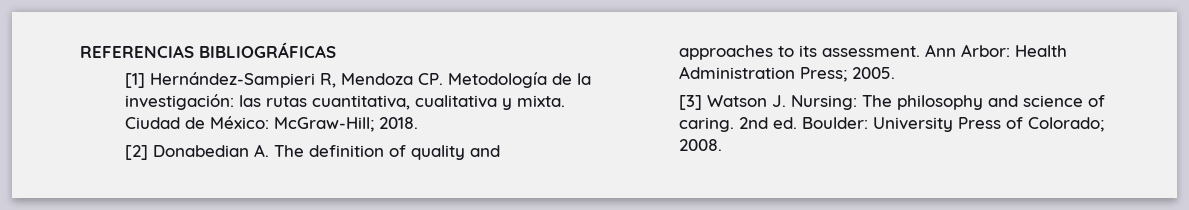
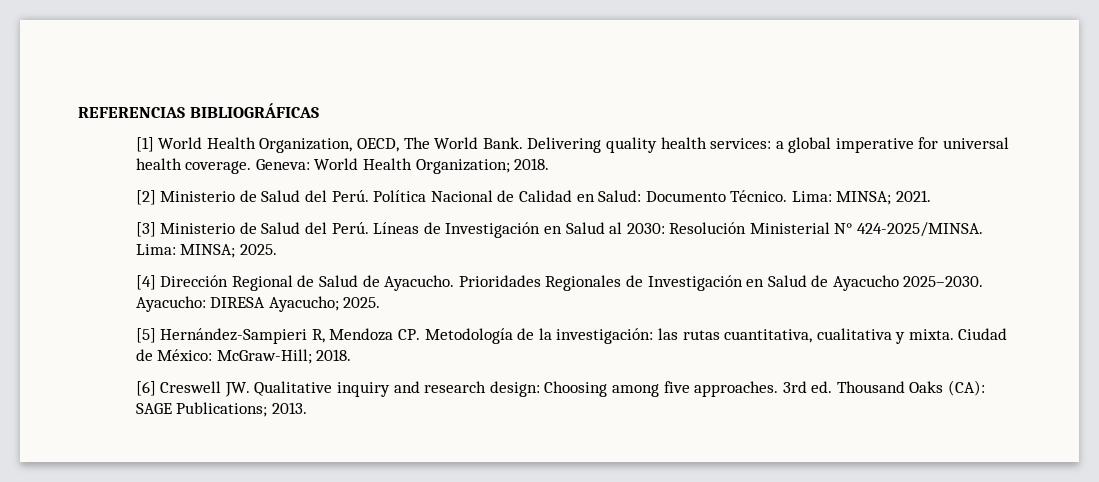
(146, 80) none -> [158,137,1010,153] [135,158,550,174] [135,190,932,205] [135,222,984,238] [135,244,277,258] [135,275,984,291] [135,296,381,312] [135,328,156,343] World Health Organization, OECD, The World Bank. Delivering quality health services: a global imperative for universal health coverage. Geneva: World Health Organization; 2018. // [2] Ministerio de Salud del Perú. Política Nacional de Calidad en Salud: Documento Técnico. Lima: MINSA; 2021. // [3] Ministerio de Salud del Perú. Líneas de Investigación en Salud al 2030: Resolución Ministerial N° 424-2025/MINSA. Lima: MINSA; 2025. // [4] Dirección Regional de Salud de Ayacucho. Prioridades Regionales de Investigación en Salud de Ayacucho 2025–2030. Ayacucho: DIRESA Ayacucho; 2025. // [5]
[125,144,501,160] [679,44,1068,60] [679,66,896,82] [679,95,1106,110] [679,117,1105,132] [679,139,723,151] [2] Donabedian A. The definition of quality and approaches to its assessment. Ann Arbor: Health Administration Press; 2005. // [3] Watson J. Nursing: The philosophy and science of caring. 2nd ed. Boulder: University Press of Colorado; 2008. -> [135,380,986,397] [135,402,307,417] [6] Creswell JW. Qualitative inquiry and research design: Choosing among five approaches. 3rd ed. Thousand Oaks (CA): SAGE Publications; 2013.

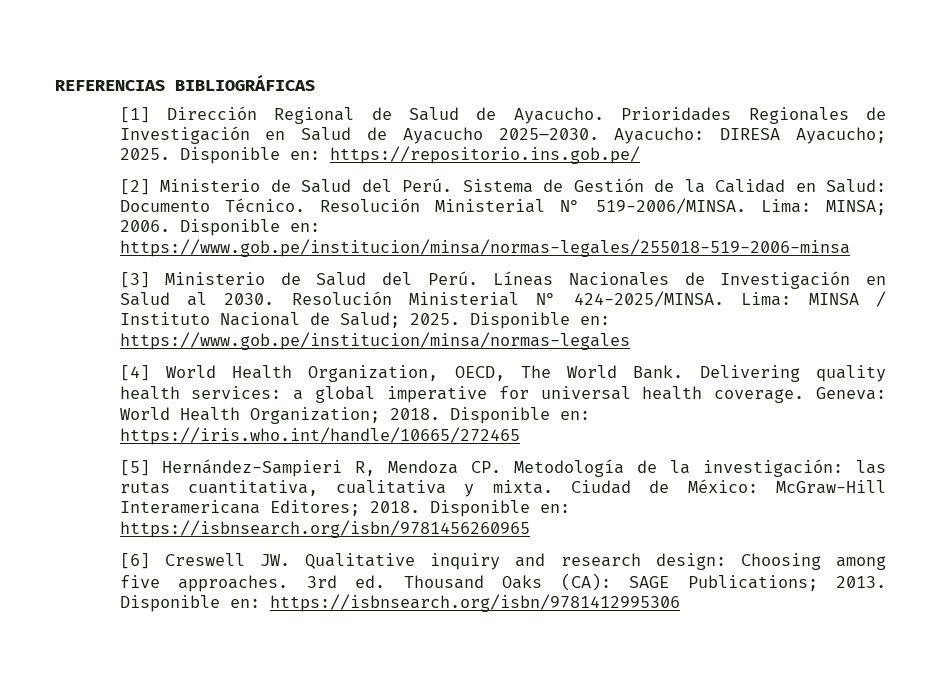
(154, 144) none -> [166,106,887,124] [119,126,887,144] [119,146,640,164] [119,178,886,195] [119,198,886,215] [119,219,320,236] [119,239,850,257] [119,271,886,289] [119,291,887,307] [119,312,610,329] [119,332,630,350] [119,365,150,381] Dirección Regional de Salud de Ayacucho. Prioridades Regionales de Investigación en Salud de Ayacucho 2025–2030. Ayacucho: DIRESA Ayacucho; 2025. Disponible en: https://repositorio.ins.gob.pe/ // [2] Ministerio de Salud del Perú. Sistema de Gestión de la Calidad en Salud: Documento Técnico. Resolución Ministerial N° 519-2006/MINSA. Lima: MINSA; 2006. Disponible en: https://www.gob.pe/institucion/minsa/normas-legales/255018-519-2006-minsa // [3] Ministerio de Salud del Perú. Líneas Nacionales de Investigación en Salud al 2030. Resolución Ministerial N° 424-2025/MINSA. Lima: MINSA / Instituto Nacional de Salud; 2025. Disponible en: https://www.gob.pe/institucion/minsa/normas-legales // [4]
[135,190,932,205] [135,222,984,238] [135,244,277,258] [135,275,984,291] [135,296,381,312] // [2] Ministerio de Salud del Perú. Política Nacional de Calidad en Salud: Documento Técnico. Lima: MINSA; 2021. // [3] Ministerio de Salud del Perú. Líneas de Investigación en Salud al 2030: Resolución Ministerial N° 424-2025/MINSA. Lima: MINSA; 2025. // [4] Dirección Regional de Salud de Ayacucho. Prioridades Regionales de Investigación en Salud de Ayacucho 2025–2030. Ayacucho: DIRESA Ayacucho; 2025. -> [449,407,590,424] [119,427,520,445] Disponible en: https://iris.who.int/handle/10665/272465
[216,349,352,364] McGraw-Hill; 2018. -> [776,480,887,494] [119,500,570,517] [119,520,530,538] McGraw-Hill Interamericana Editores; 2018. Disponible en: https://isbnsearch.org/isbn/9781456260965
(307, 408) none -> [119,594,680,612] Disponible en: https://isbnsearch.org/isbn/9781412995306

